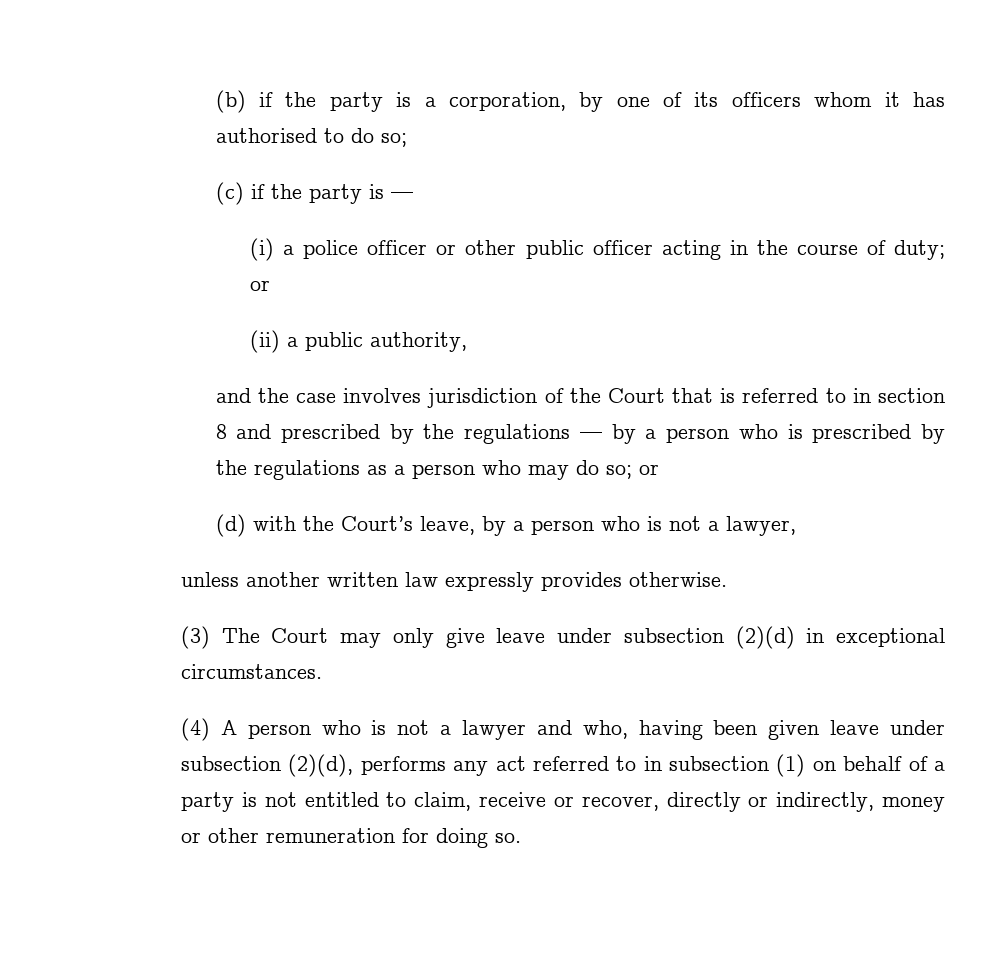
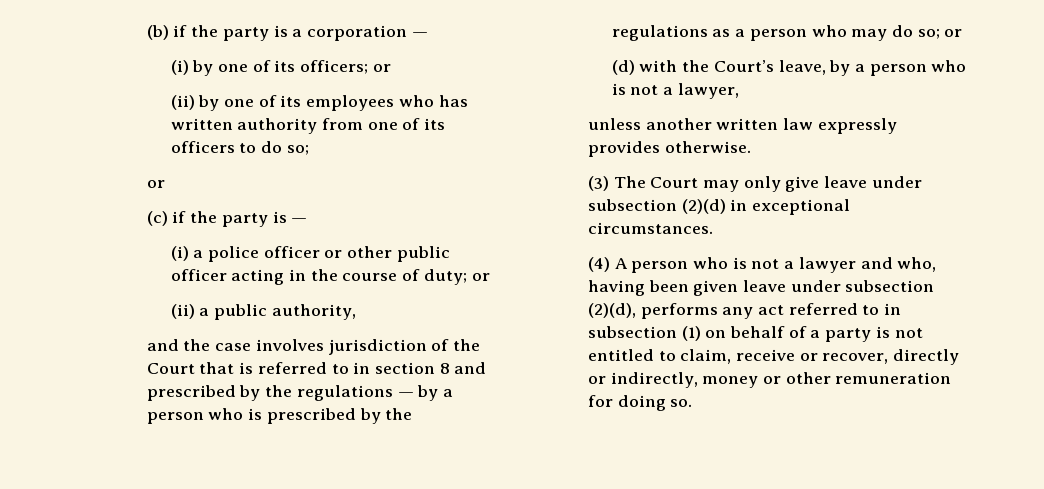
[448,92,945,112] [215,128,317,143] corporation, by one of its officers whom it has authorised -> [307,25,428,41] [170,60,391,76] [170,95,468,111] [170,118,446,134] [170,141,235,153] corporation — // (i) by one of its officers; or // (ii) by one of its employees who has written authority from one of its officers
(407, 140) none -> [146,180,165,188] // or

